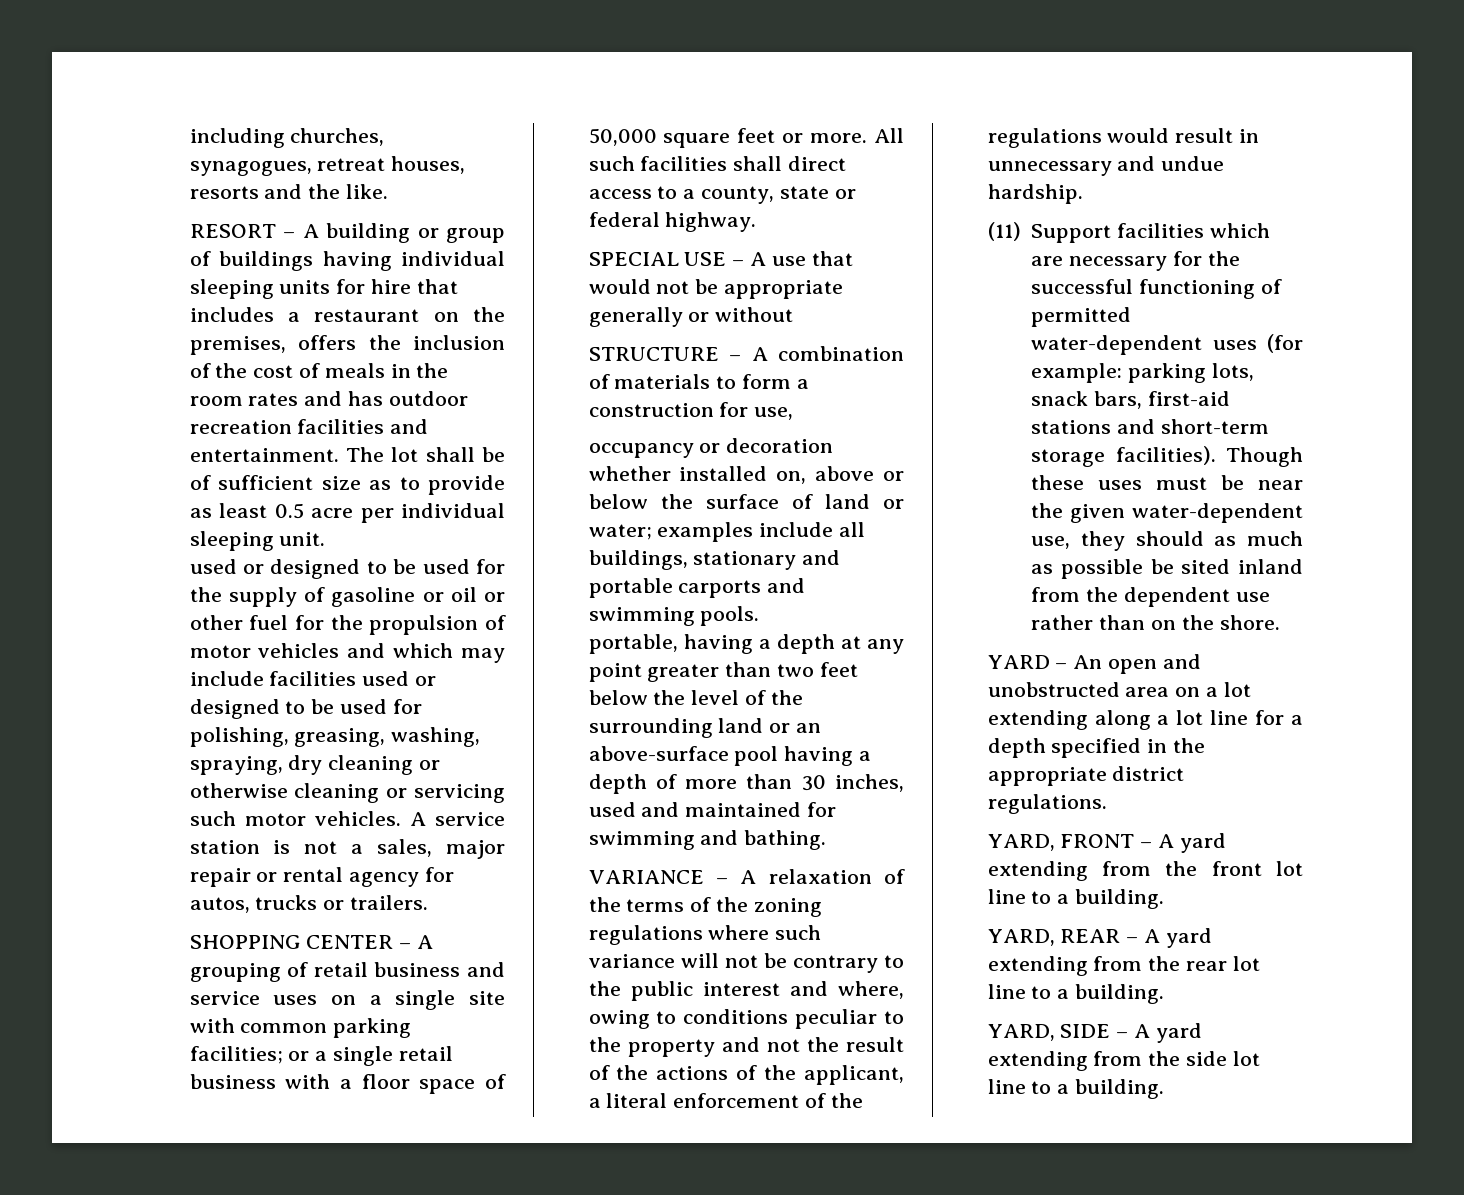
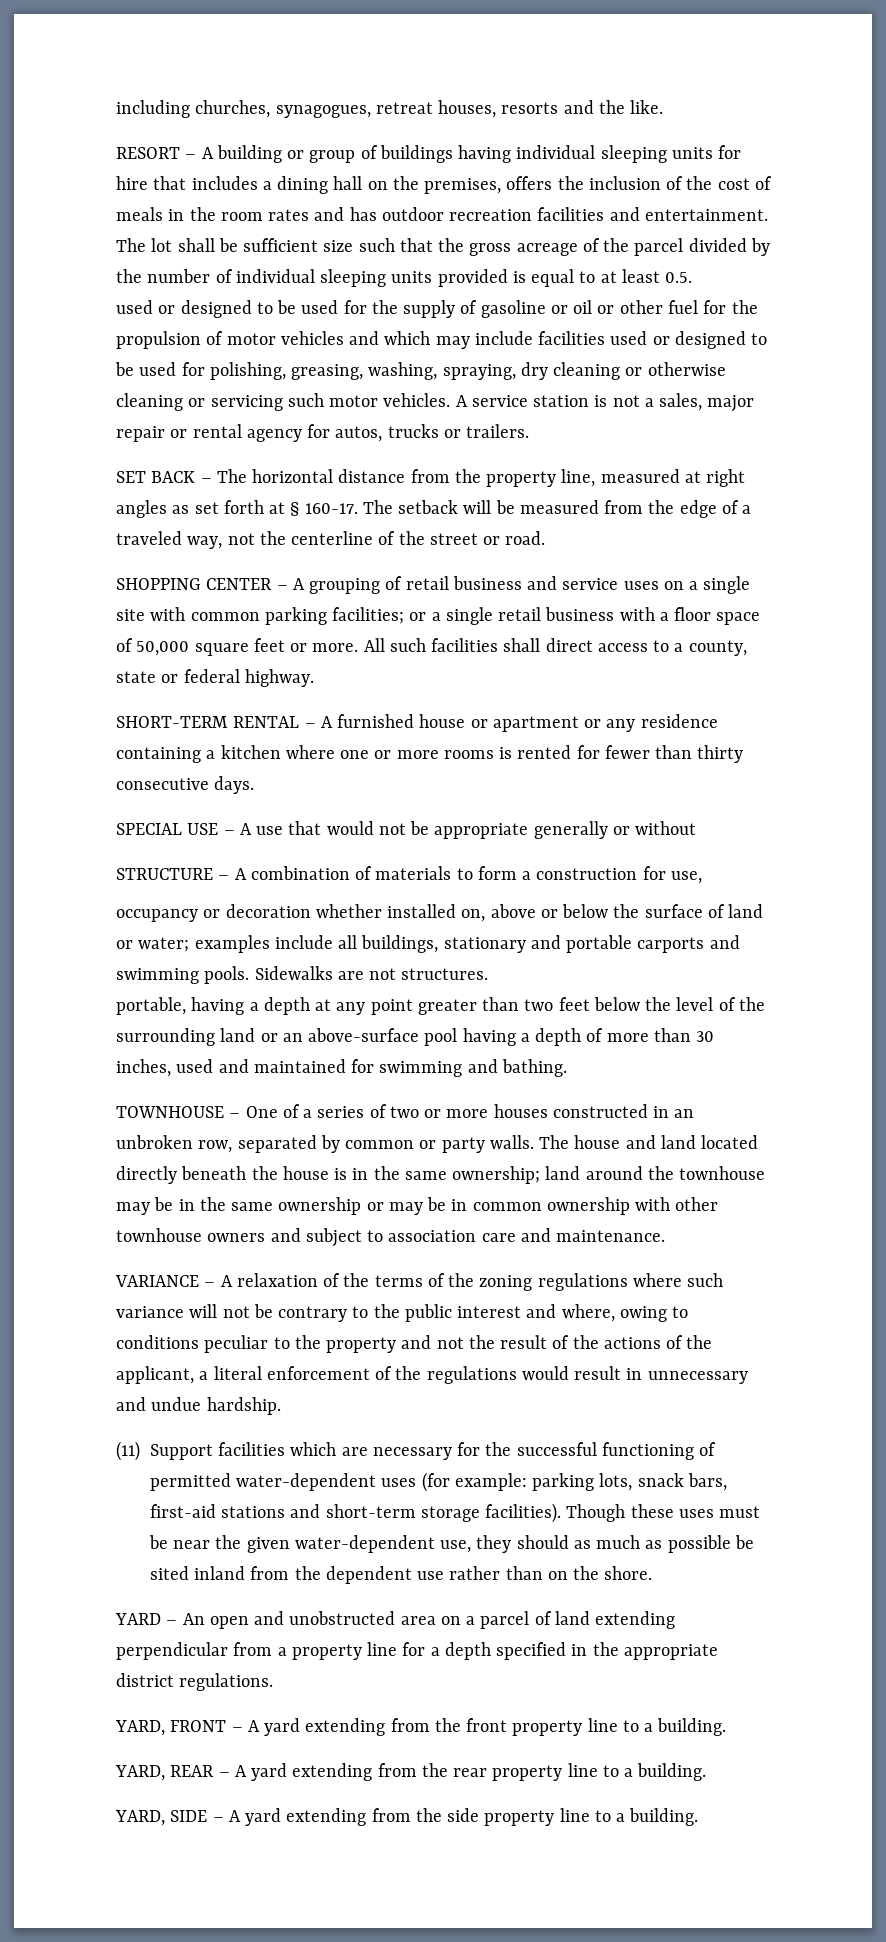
[314,309,420,322] restaurant -> [277,176,363,194] dining hall
[189,475,211,490] of -> (238, 245) none
[369,475,505,495] [189,503,506,523] [189,531,326,551] as to provide as least 0.5 acre per individual sleeping unit. -> [358,238,770,256] [116,269,693,287] such that the gross acreage of the parcel divided by the number of individual sleeping units provided is equal to at least 0.5.
(429, 902) none -> [116,469,746,487] [116,500,752,518] [116,531,546,549] // SET BACK – The horizontal distance from the property line, measured at right angles as set forth at § 160-17. The setback will be measured from the edge of a traveled way, not the centerline of the street or road.
(757, 222) none -> [116,714,718,732] [116,745,744,763] [116,776,255,794] // SHORT-TERM RENTAL – A furnished house or apartment or any residence containing a kitchen where one or more rooms is rented for fewer than thirty consecutive days.
(760, 616) none -> [254,966,489,980] Sidewalks are not structures.
(827, 840) none -> [116,1104,695,1118] [116,1135,759,1153] [116,1166,766,1184] [116,1197,719,1215] [116,1228,666,1247] // TOWNHOUSE – One of a series of two or more houses constructed in an unbroken row, separated by common or party walls. The house and land located directly beneath the house is in the same ownership; land around the townhouse may be in the same ownership or may be in common ownership with other townhouse owners and subject to association care and maintenance.
[1223,682,1251,697] [987,710,1204,730] lot extending along a lot -> [480,1611,676,1629] [116,1642,362,1660] parcel of land extending perpendicular from a property
[1276,861,1303,876] lot -> [512,1720,583,1736] property
[1232,956,1260,971] lot -> [492,1765,563,1781] property
[1232,1051,1260,1066] lot -> [484,1810,555,1826] property

